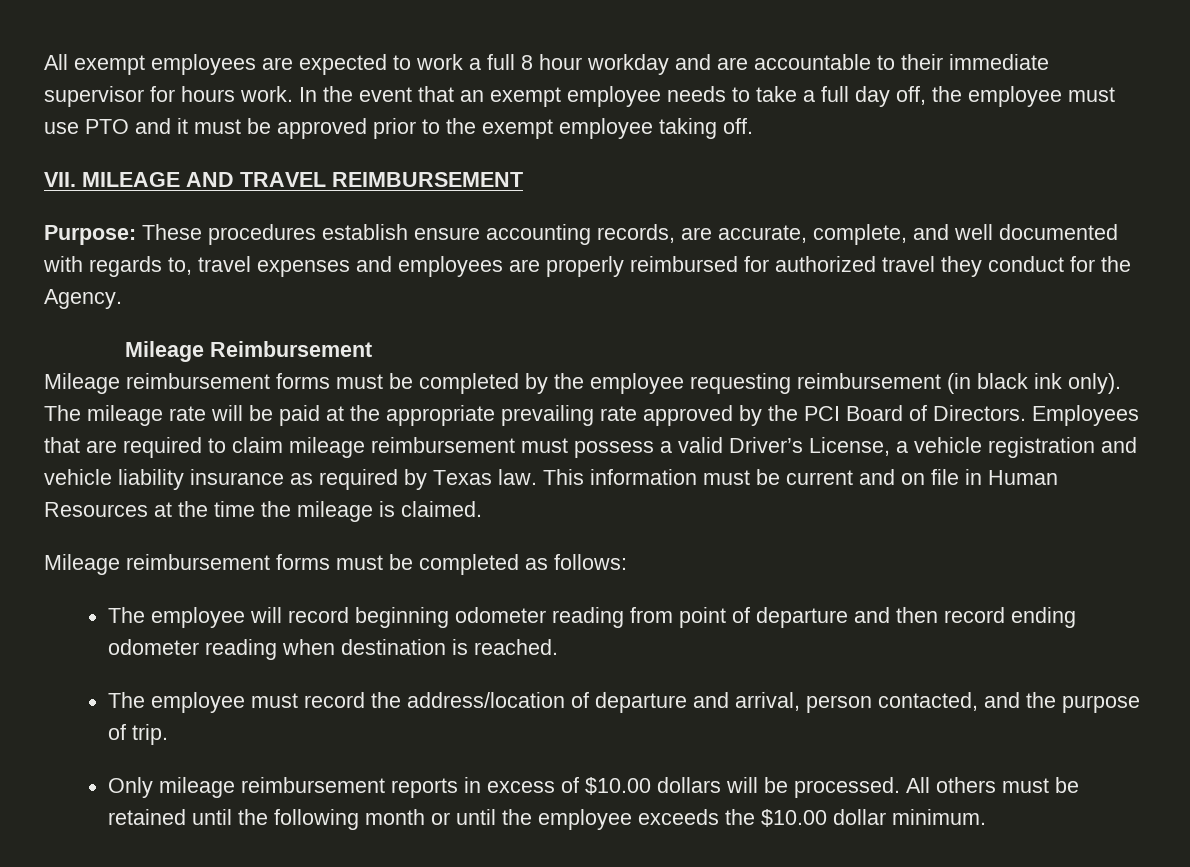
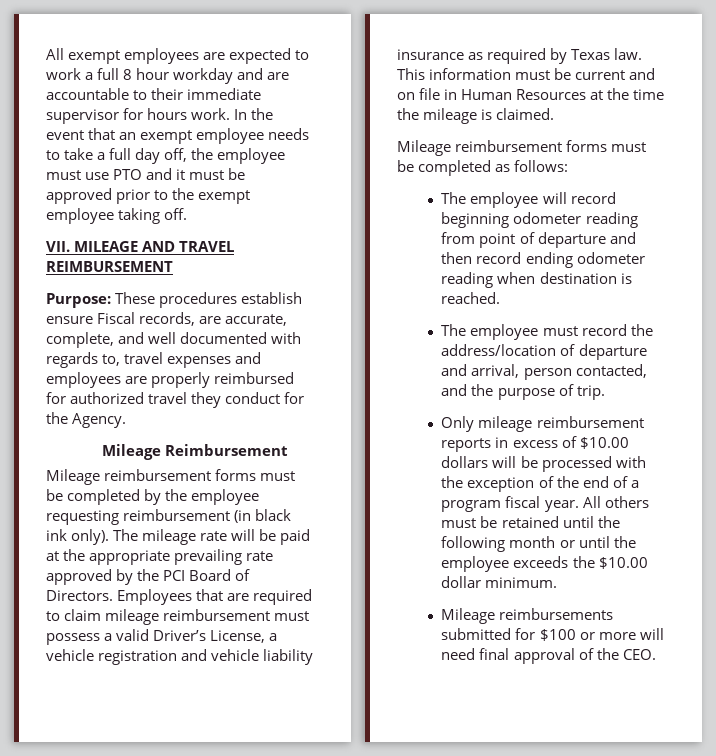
[486,224,591,245] accounting -> [97,312,136,324] Fiscal
[794,777,901,798] processed. -> [541,456,646,472] [441,476,639,492] [441,496,579,512] processed with the exception of the end of a program fiscal year.
(987, 817) none -> [441,608,614,624] [441,628,664,641] [441,648,656,664] // Mileage reimbursements submitted for $100 or more will need final approval of the CEO.

